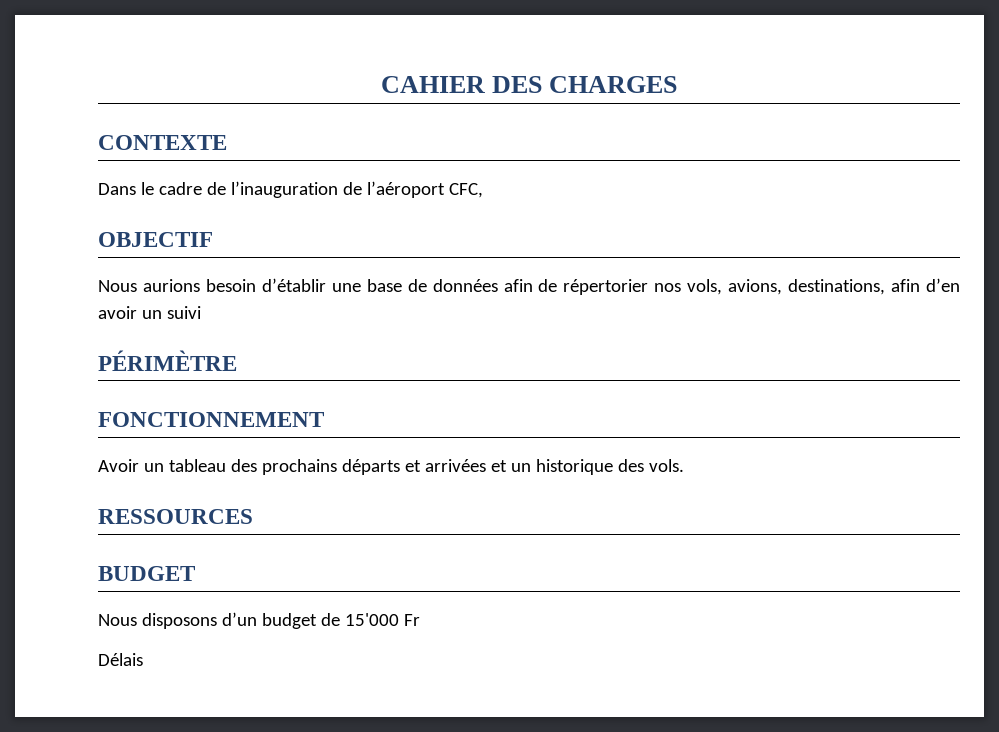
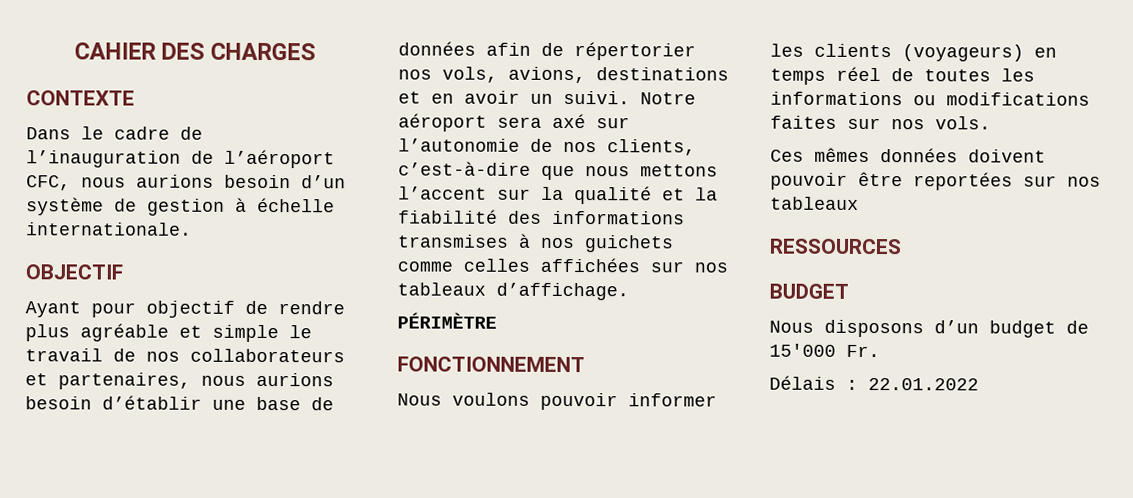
[98,232,213,247] [98,280,137,292] // OBJECTIF // Nous -> [81,174,346,189] [26,197,335,216] [26,222,192,236] [25,264,123,280] [25,300,345,318] [25,323,312,343] [25,348,345,363] [25,372,246,390] nous aurions besoin d’un système de gestion à échelle internationale. // OBJECTIF // Ayant pour objectif de rendre plus agréable et simple le travail de nos collaborateurs et partenaires, nous
[788,278,960,295] [98,306,201,319] [98,350,237,371] [98,412,324,427] [98,459,684,475] destinations, afin d’en avoir un suivi // PÉRIMÈTRE // FONCTIONNEMENT // Avoir un tableau des prochains départs et arrivées et un historique des vols. -> [596,67,729,81] [398,90,696,105] [398,113,630,132] [398,138,696,156] [398,161,718,181] [398,186,718,205] [398,209,685,225] [398,233,674,253] [397,257,728,273] [397,282,629,301] [397,312,497,329] [397,356,585,373] [397,392,717,411] [770,43,1057,62] [770,66,1035,85] [770,91,1090,106] [770,115,991,130] [770,147,1046,163] [770,171,1101,191] [770,196,859,210] destinations et en avoir un suivi. Notre aéroport sera axé sur l’autonomie de nos clients, c’est-à-dire que nous mettons l’accent sur la qualité et la fiabilité des informations transmises à nos guichets comme celles affichées sur nos tableaux d’affichage. // PÉRIMÈTRE // FONCTIONNEMENT // Nous voulons pouvoir informer les clients (voyageurs) en temps réel de toutes les informations ou modifications faites sur nos vols. // Ces mêmes données doivent pouvoir être reportées sur nos tableaux
[403,614,420,626] Fr -> [846,344,880,358] Fr.
(143, 659) none -> [846,378,979,391] : 22.01.2022

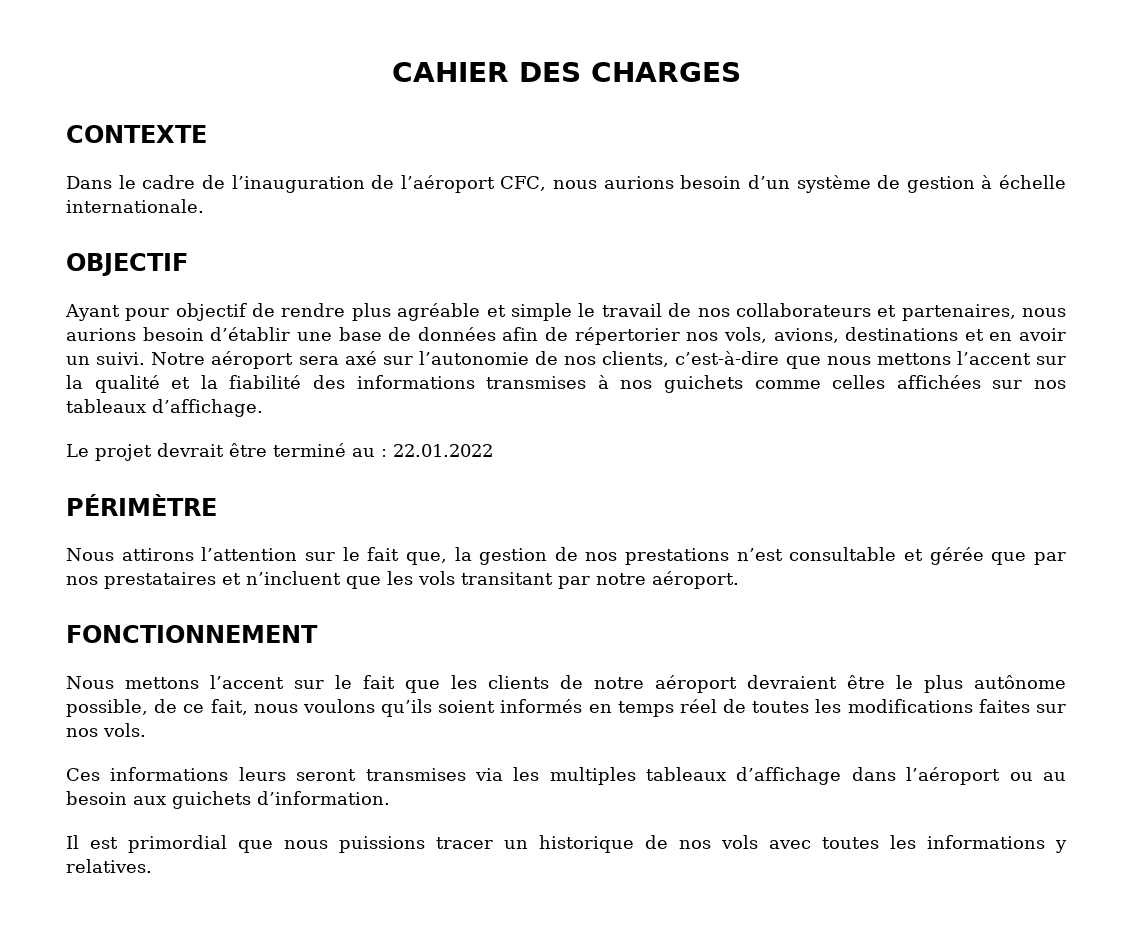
[397,312,497,329] [397,356,585,373] [397,392,717,411] [770,43,1024,62] PÉRIMÈTRE // FONCTIONNEMENT // Nous voulons pouvoir informer les clients (voyageurs) -> [66,443,493,461] [66,494,217,516] [66,547,1066,565] [66,571,739,589] [66,625,318,643] [66,675,1066,693] [66,699,583,717] Le projet devrait être terminé au : 22.01.2022 // PÉRIMÈTRE // Nous attirons l’attention sur le fait que, la gestion de nos prestations n’est consultable et gérée que par nos prestataires et n’incluent que les vols transitant par notre aéroport. // FONCTIONNEMENT // Nous mettons l’accent sur le fait que les clients de notre aéroport devraient être le plus autônome possible, de ce fait, nous voulons qu’ils soient informés
[770,91,936,106] informations ou -> (842, 706) none
[814,147,1046,163] [770,171,1101,191] [770,196,859,210] [769,238,902,255] [769,283,849,299] [769,319,1089,338] [769,343,880,358] [769,375,979,391] mêmes données doivent pouvoir être reportées sur nos tableaux // RESSOURCES // BUDGET // Nous disposons d’un budget de 15'000 Fr. // Délais : 22.01.2022 -> [110,767,1066,785] [66,791,390,809] [66,835,1067,853] [66,859,152,873] informations leurs seront transmises via les multiples tableaux d’affichage dans l’aéroport ou au besoin aux guichets d’information. // Il est primordial que nous puissions tracer un historique de nos vols avec toutes les informations y relatives.

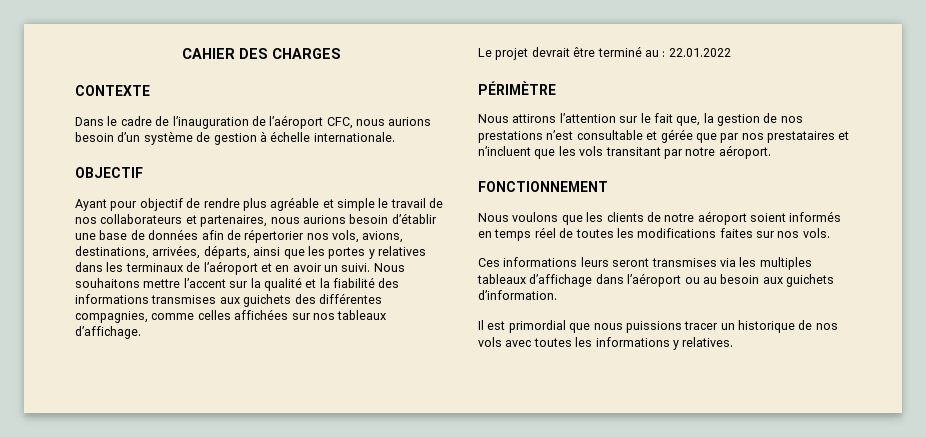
[845,327,959,341] destinations -> [75,245,426,259] [75,261,258,275] destinations, arrivées, départs, ainsi que les portes y relatives dans les terminaux de l’aéroport
[151,351,951,369] Notre aéroport sera axé sur l’autonomie de nos clients, c’est-à-dire que nous mettons -> [373,263,405,272] [75,278,181,288] Nous souhaitons mettre
[597,375,744,393] à nos guichets -> [219,293,382,307] [75,311,148,323] aux guichets des différentes compagnies,
[125,675,395,689] mettons l’accent sur le fait -> [512,212,559,222] voulons
[747,675,1066,693] [66,699,433,717] devraient être le plus autônome possible, de ce fait, nous voulons qu’ils -> (747, 218) none

